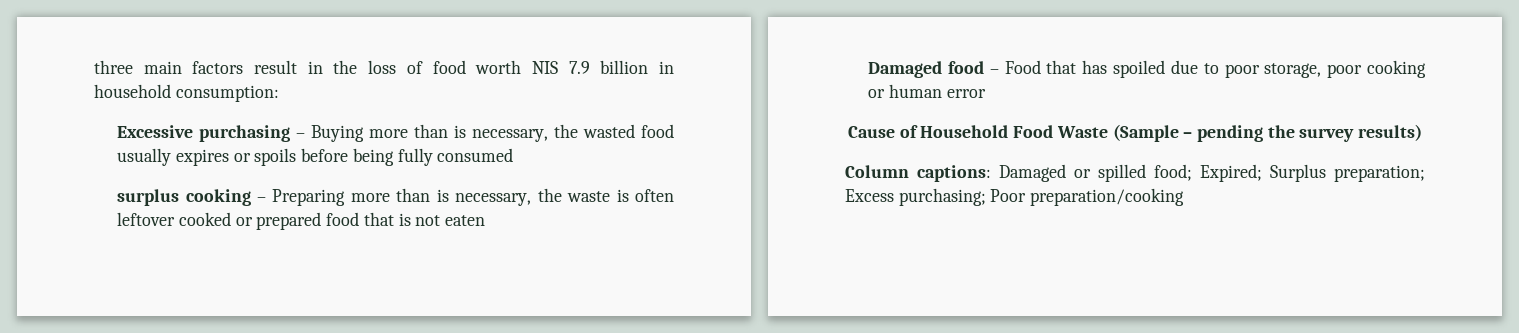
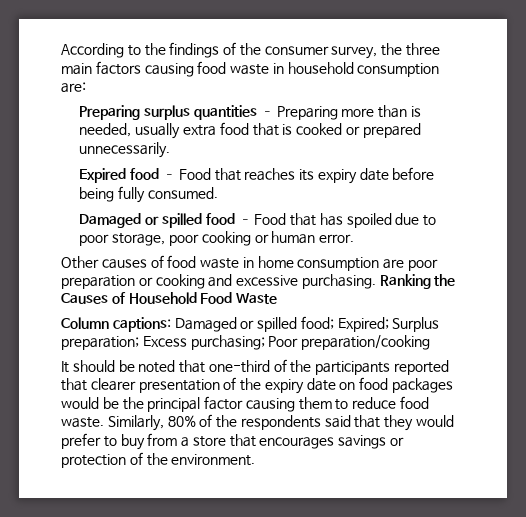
[94,60,674,74] [94,84,279,102] [117,124,674,142] [117,148,514,166] [117,189,251,206] three main factors result in the loss of food worth NIS 7.9 billion in household consumption: // Excessive purchasing – Buying more than is necessary, the wasted food usually expires or spoils before being fully consumed // surplus cooking -> [61,42,441,59] [61,61,440,77] [61,82,86,93] [79,105,257,120] According to the findings of the consumer survey, the three main factors causing food waste in household consumption are: // Preparing surplus quantities
[455,188,674,206] [117,212,485,230] [868,61,943,78] necessary, the waste is often leftover cooked or prepared food that is not eaten // Damaged -> [79,122,421,139] [79,142,171,158] [79,167,435,184] [79,186,218,203] [79,213,202,228] needed, usually extra food that is cooked or prepared unnecessarily. // Expired food – Food that reaches its expiry date before being fully consumed. // Damaged or spilled
[946,89,986,98] [847,124,1423,142] error // Cause of Household Food Waste (Sample – pending the survey results) -> [319,234,355,243] [61,255,439,271] [61,274,456,289] [61,292,278,304] error. // Other causes of food waste in home consumption are poor preparation or cooking and excessive purchasing. Ranking the Causes of Household Food Waste
(1185, 197) none -> [61,359,450,375] [61,377,454,394] [61,396,430,412] [61,414,455,431] [61,433,405,450] [61,452,256,468] // It should be noted that one-third of the participants reported that clearer presentation of the expiry date on food packages would be the principal factor causing them to reduce food waste. Similarly, 80% of the respondents said that they would prefer to buy from a store that encourages savings or protection of the environment.

